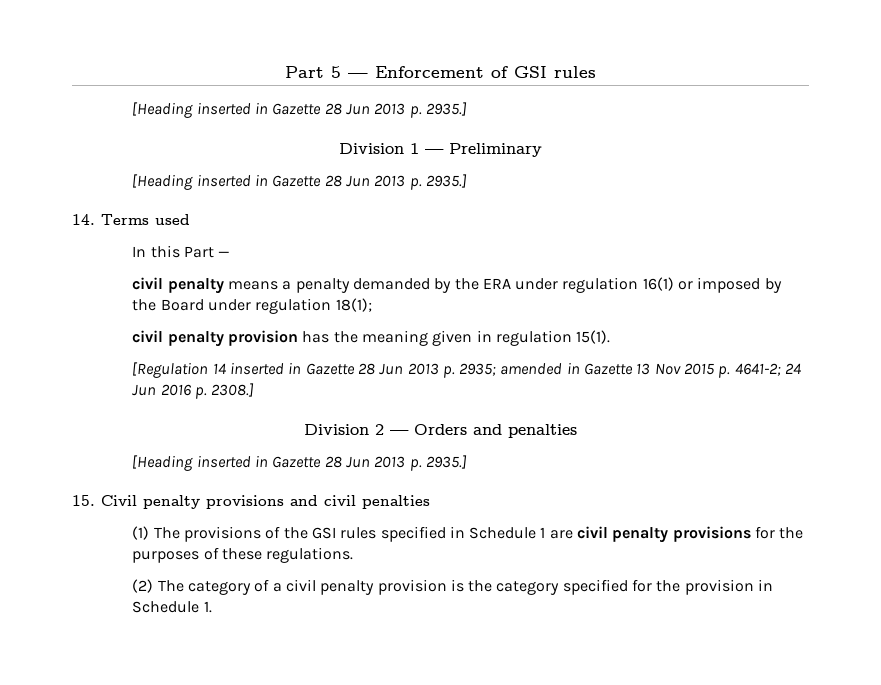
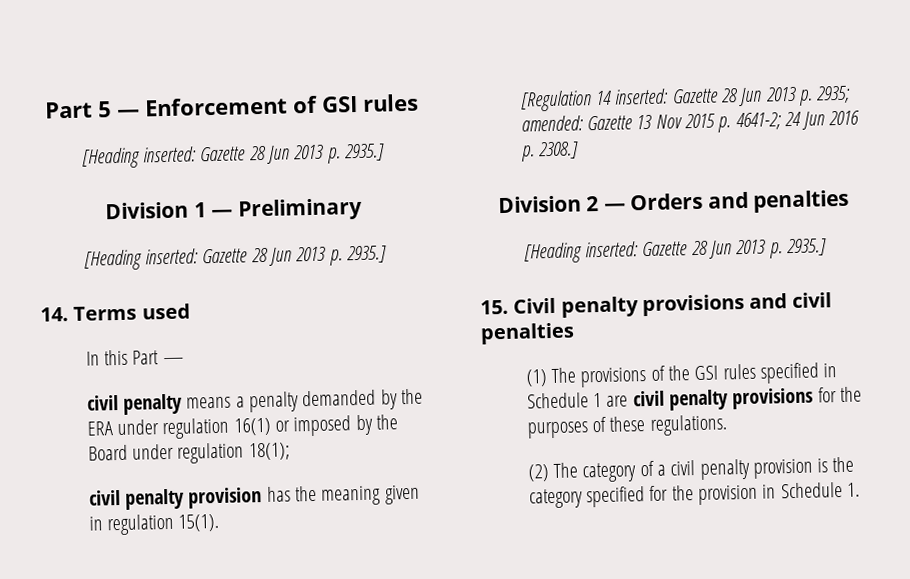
[196,102,268,115] inserted in -> [142,146,198,163] inserted:
[196,174,268,187] inserted in -> [145,248,200,265] inserted:
[229,362,302,375] inserted in -> [614,88,670,105] inserted:
[500,362,580,375] amended in -> [520,115,584,132] amended:
[196,455,268,468] inserted in -> [585,241,640,258] inserted:

